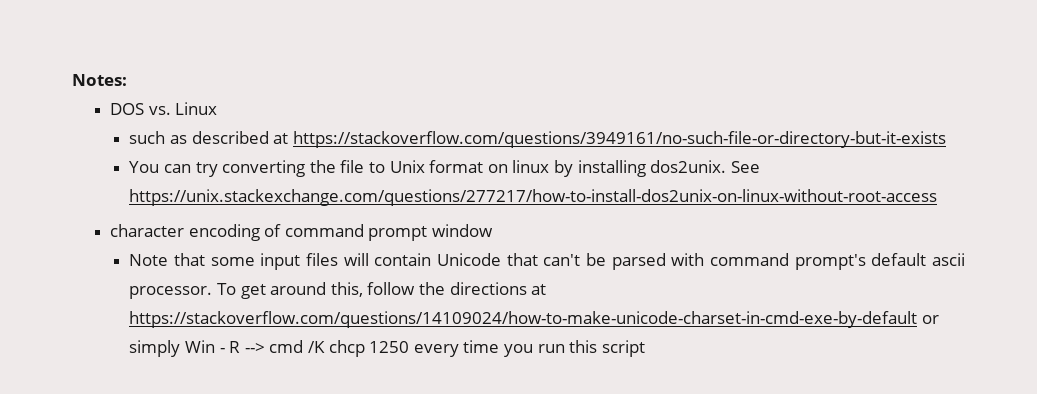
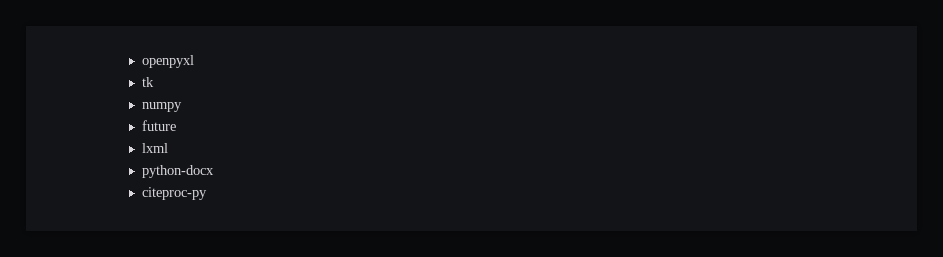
[72,74,127,86] [110,102,218,115] [129,131,946,148] [129,160,760,177] [129,189,938,206] [110,224,494,241] [129,253,966,270] [129,282,547,299] [129,311,940,328] [129,340,645,357] Notes: // DOS vs. Linux // such as described at https://stackoverflow.com/questions/3949161/no-such-file-or-directory-but-it-exists // You can try converting the file to Unix format on linux by installing dos2unix. See https://unix.stackexchange.com/questions/277217/how-to-install-dos2unix-on-linux-without-root-access // character encoding of command prompt window // Note that some input files will contain Unicode that can't be parsed with command prompt's default ascii processor. To get around this, follow the directions at https://stackoverflow.com/questions/14109024/how-to-make-unicode-charset-in-cmd-exe-by-default or simply Win - R --> cmd /K chcp 1250 every time you run this script -> [141,55,194,68] [141,77,154,87] [141,102,182,112] [141,120,176,131] [141,143,168,153] [141,165,214,178] [141,187,207,200] openpyxl // tk // numpy // future // lxml // python-docx // citeproc-py

